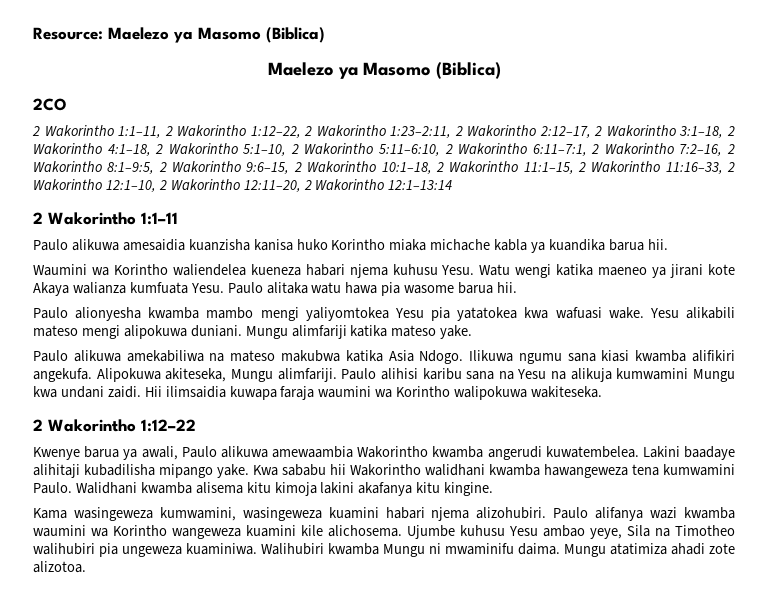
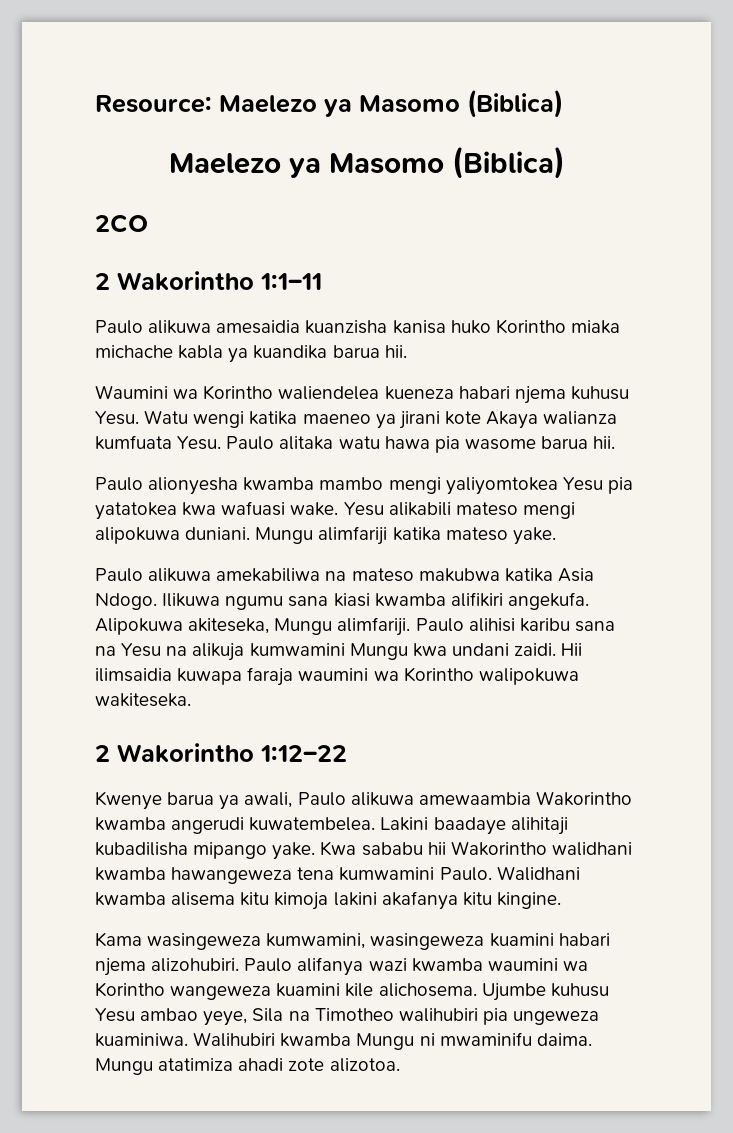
[32,125,735,138] [33,143,735,156] [33,161,735,174] [33,179,453,192] // 2 Wakorintho 1:1–11, 2 Wakorintho 1:12–22, 2 Wakorintho 1:23–2:11, 2 Wakorintho 2:12–17, 2 Wakorintho 3:1–18, 2 Wakorintho 4:1–18, 2 Wakorintho 5:1–10, 2 Wakorintho 5:11–6:10, 2 Wakorintho 6:11–7:1, 2 Wakorintho 7:2–16, 2 Wakorintho 8:1–9:5, 2 Wakorintho 9:6–15, 2 Wakorintho 10:1–18, 2 Wakorintho 11:1–15, 2 Wakorintho 11:16–33, 2 Wakorintho 12:1–10, 2 Wakorintho 12:11–20, 2 Wakorintho 12:1–13:14 -> (148, 223) none

